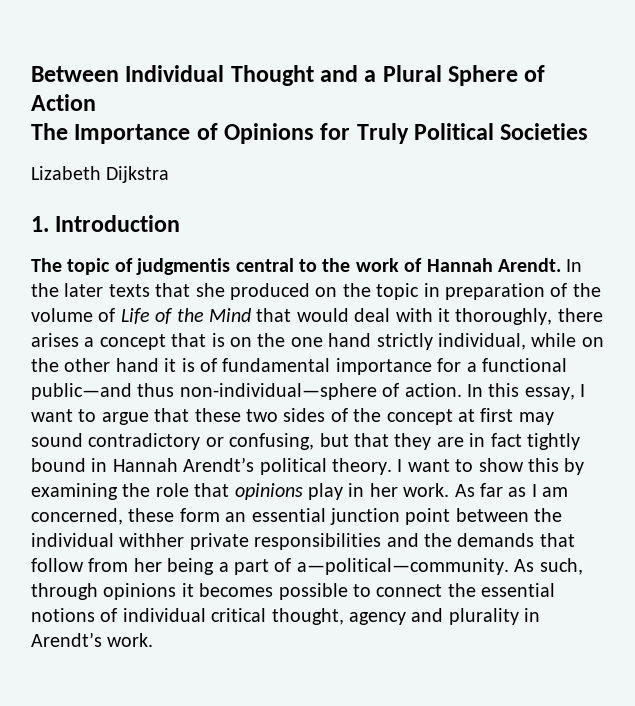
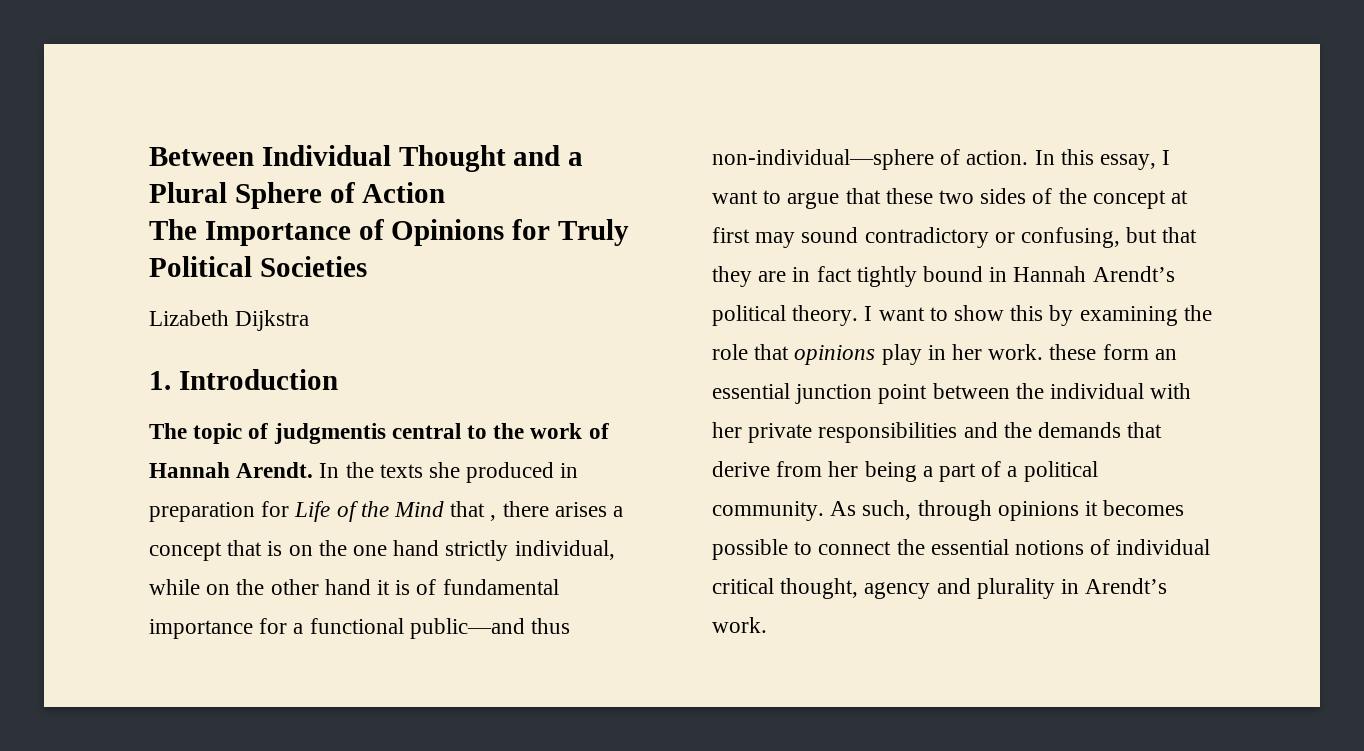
[64,283,601,300] [31,308,116,322] later texts that she produced on the topic in preparation of the volume of -> [379,462,579,483] [149,501,290,522] texts she produced in preparation for
[296,308,553,325] would deal with it thoroughly, -> [490,515,497,521] ,
[454,483,569,497] [31,508,123,525] As far as I am concerned, -> (1044, 352) none
[119,533,185,547] withher -> [1150,383,1192,399] [712,422,742,438] with her
[31,558,84,572] follow -> [712,461,770,477] derive
[296,558,509,575] a—political—community. -> [1007,461,1098,482] [712,501,824,521] a political community.

